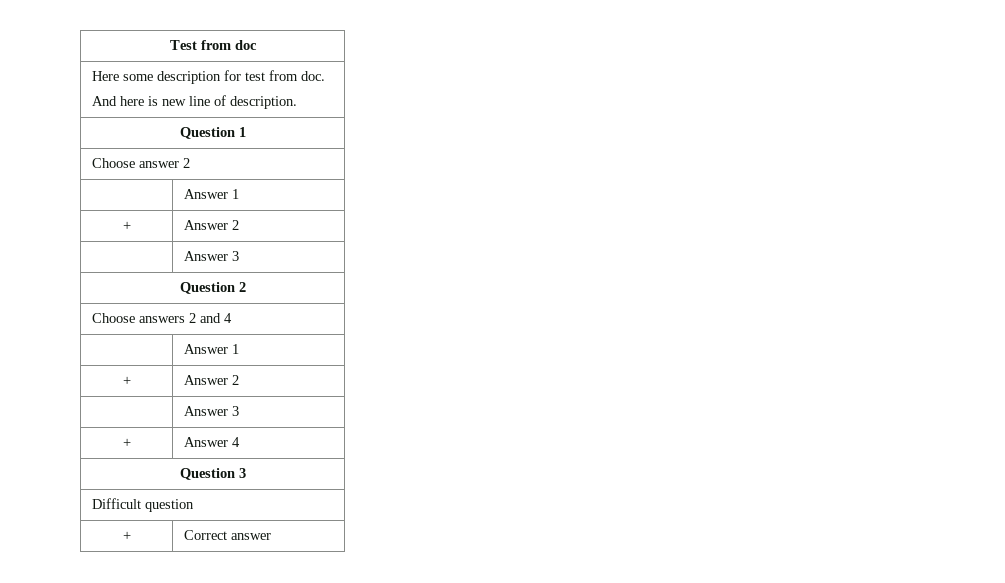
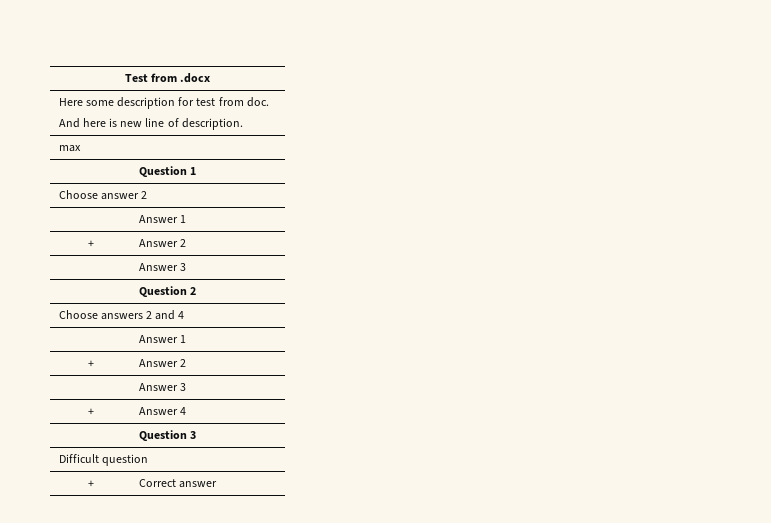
[234,40,257,50] doc -> [180,73,211,83] .docx
(298, 102) none -> [58,145,81,152] // max

